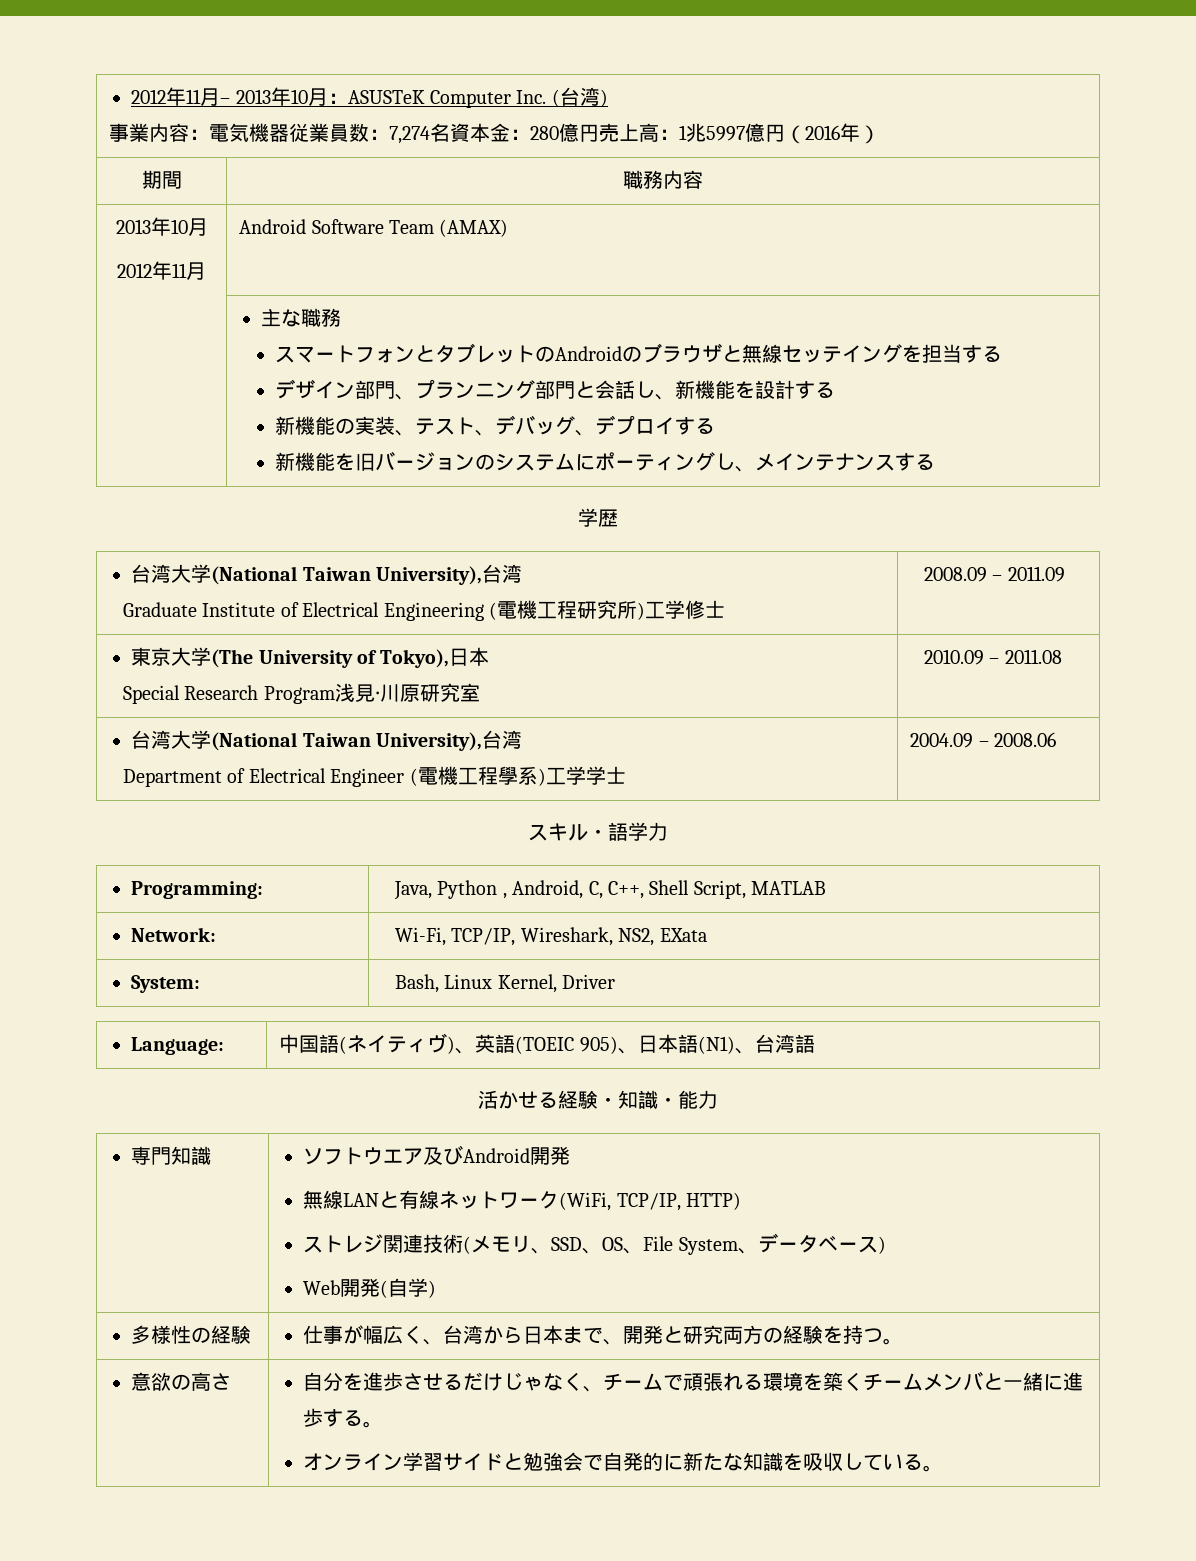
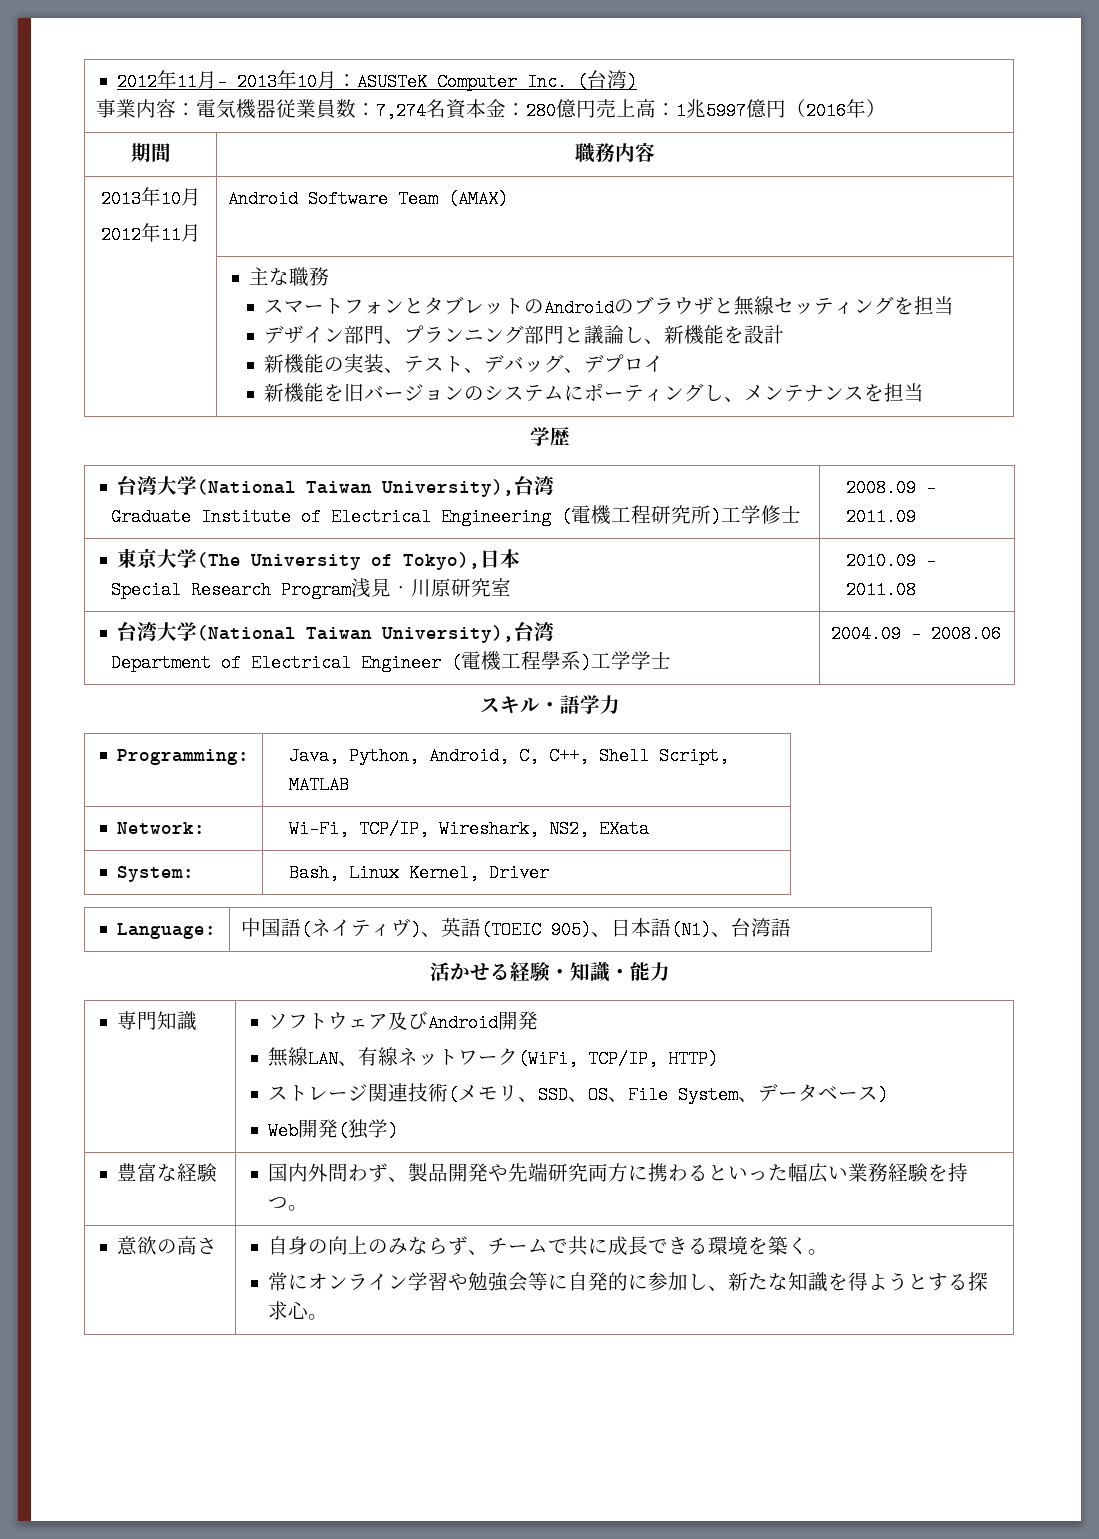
[841,345,862,363] イ -> [834,302,855,315] ィ
[961,345,1002,363] する -> (955, 305) none
[594,380,635,399] 会話 -> [584,325,625,344] 議論
[794,381,835,399] する -> (785, 334) none
[674,417,715,435] する -> (665, 363) none
[774,453,795,471] イ -> (765, 393) none
[894,453,935,471] する -> [864,383,925,402] を担当
[437,880,507,899] Python , -> [348,747,419,765] Python,
[383,1149,404,1163] エ -> [348,1018,369,1028] ェ
[379,1191,400,1208] と -> [338,1061,359,1066] 、
(364, 1244) none -> [328,1091,349,1100] ー
[388,1278,409,1297] 自 -> [348,1119,370,1139] 独
[131,1325,212,1344] 多様性の -> [117,1163,178,1182] 豊富な
[303,1325,784,1345] 仕事が幅広く、台湾から日本まで、開発と研究両方の -> [268,1163,889,1183] 国内外問わず、製品開発や先端研究両方に携わるといった幅広い業務
[323,1371,1084,1392] [303,1408,384,1428] 分を進歩させるだけじゃなく、チームで頑張れる環境を築くチームメンバと一緒に進歩する。 // -> [288,1236,829,1256] [268,1272,309,1291] 身の向上のみならず、チームで共に成長できる環境を築く。 // 常に
[443,1452,924,1472] サイドと勉強会で自発的に新たな知識を吸収している -> [448,1272,989,1292] [268,1301,310,1320] や勉強会等に自発的に参加し、新たな知識を得ようとする探求心

